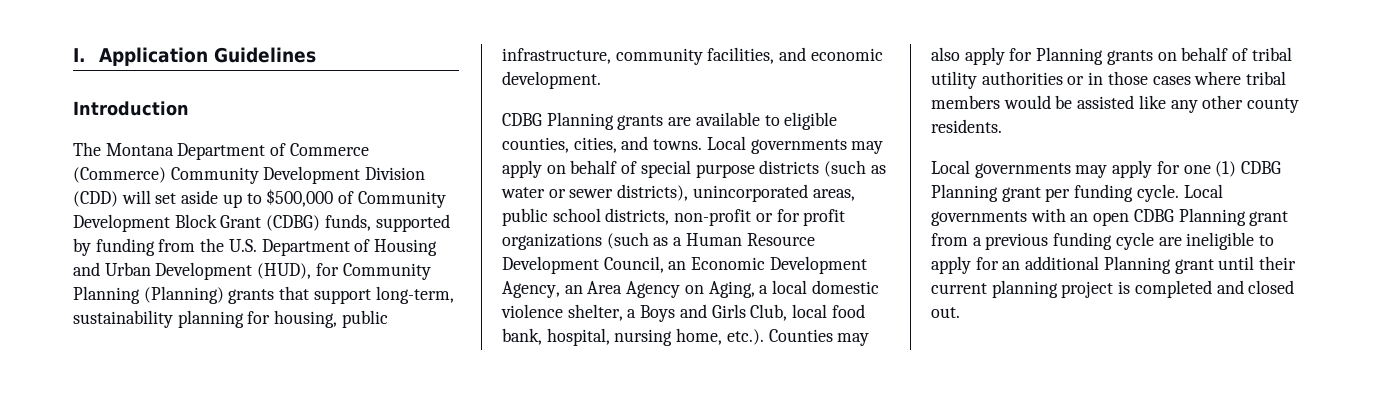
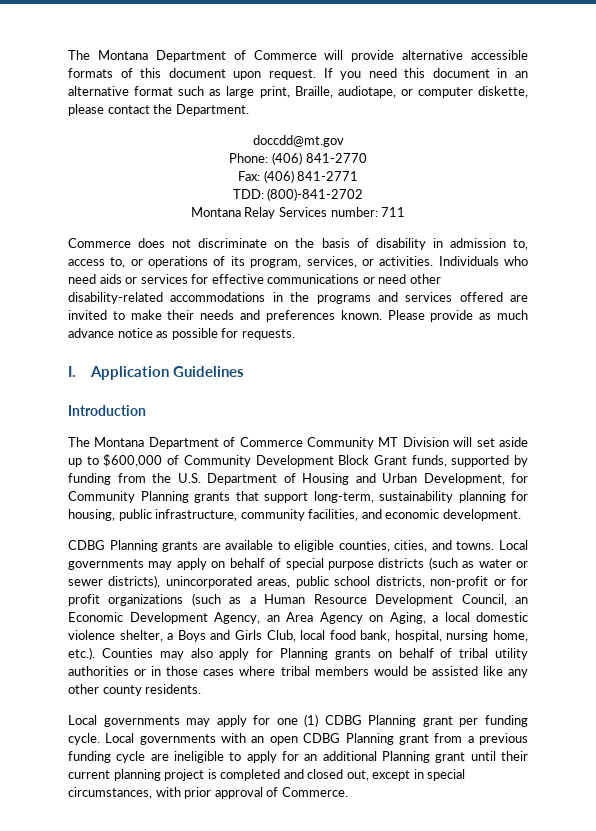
(73, 55) none -> [68,50,528,62] [68,68,528,80] [68,86,529,98] [68,104,249,116] [252,135,344,147] [229,152,367,165] [237,170,359,183] [232,188,364,201] [190,207,406,219] [68,238,528,250] [68,256,528,268] [68,274,441,284] [68,292,528,304] [68,310,528,322] [68,328,295,340] The Montana Department of Commerce will provide alternative accessible formats of this document upon request. If you need this document in an alternative format such as large print, Braille, audiotape, or computer diskette, please contact the Department. // doccdd@mt.gov // Phone: (406) 841-2770 // Fax: (406) 841-2771 // TDD: (800)-841-2702 // Montana Relay Services number: 711 // Commerce does not discriminate on the basis of disability in admission to, access to, or operations of its program, services, or activities. Individuals who need aids or services for effective communications or need other disability-related accommodations in the programs and services offered are invited to make their needs and preferences known. Please provide as much advance notice as possible for requests. //
[73,166,426,184] [73,191,118,207] (Commerce) Community Development Division (CDD) -> [307,437,449,449] Community MT Division
[266,189,334,207] $500,000 -> [103,454,163,467] $600,000
[266,215,321,231] (CDBG) -> (407, 460) none
[155,262,312,280] Development (HUD), -> [423,473,505,485] Development,
[143,286,224,304] (Planning) -> (189, 497) none
[931,307,960,318] out. -> [346,769,466,781] [68,787,348,799] out, except in special circumstances, with prior approval of Commerce.

